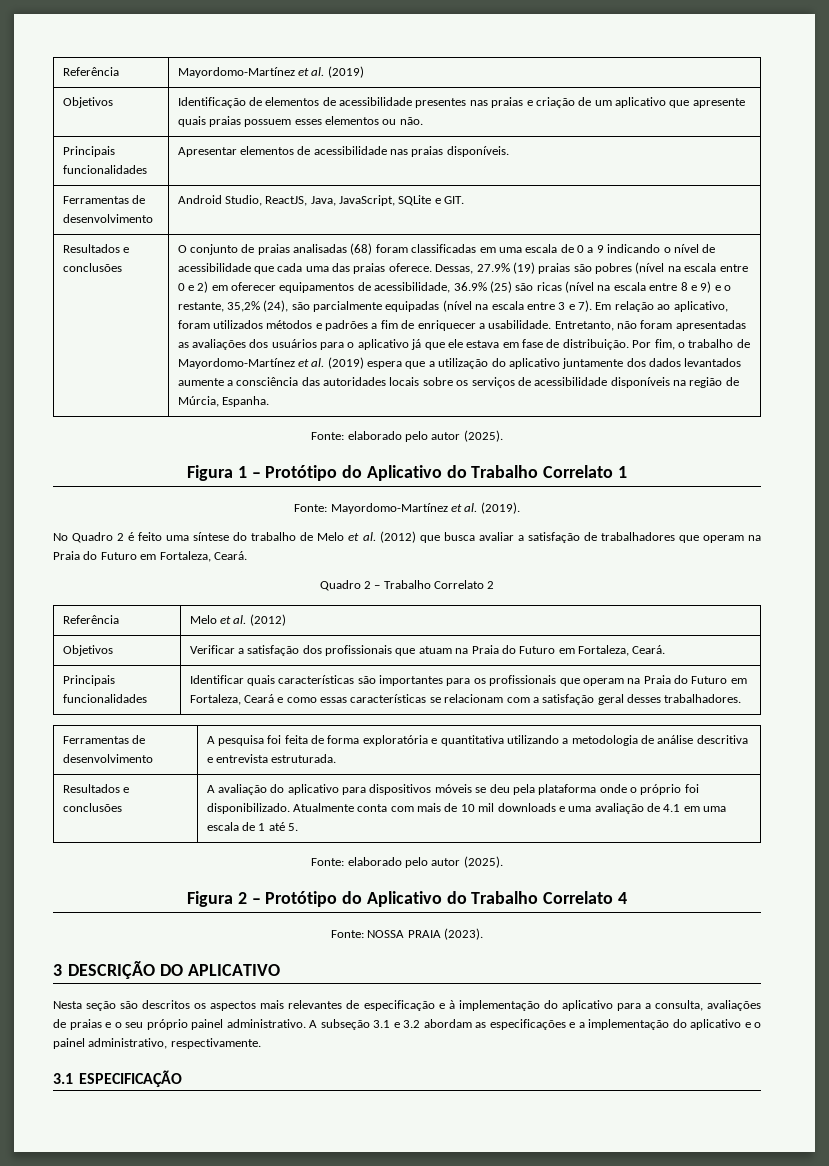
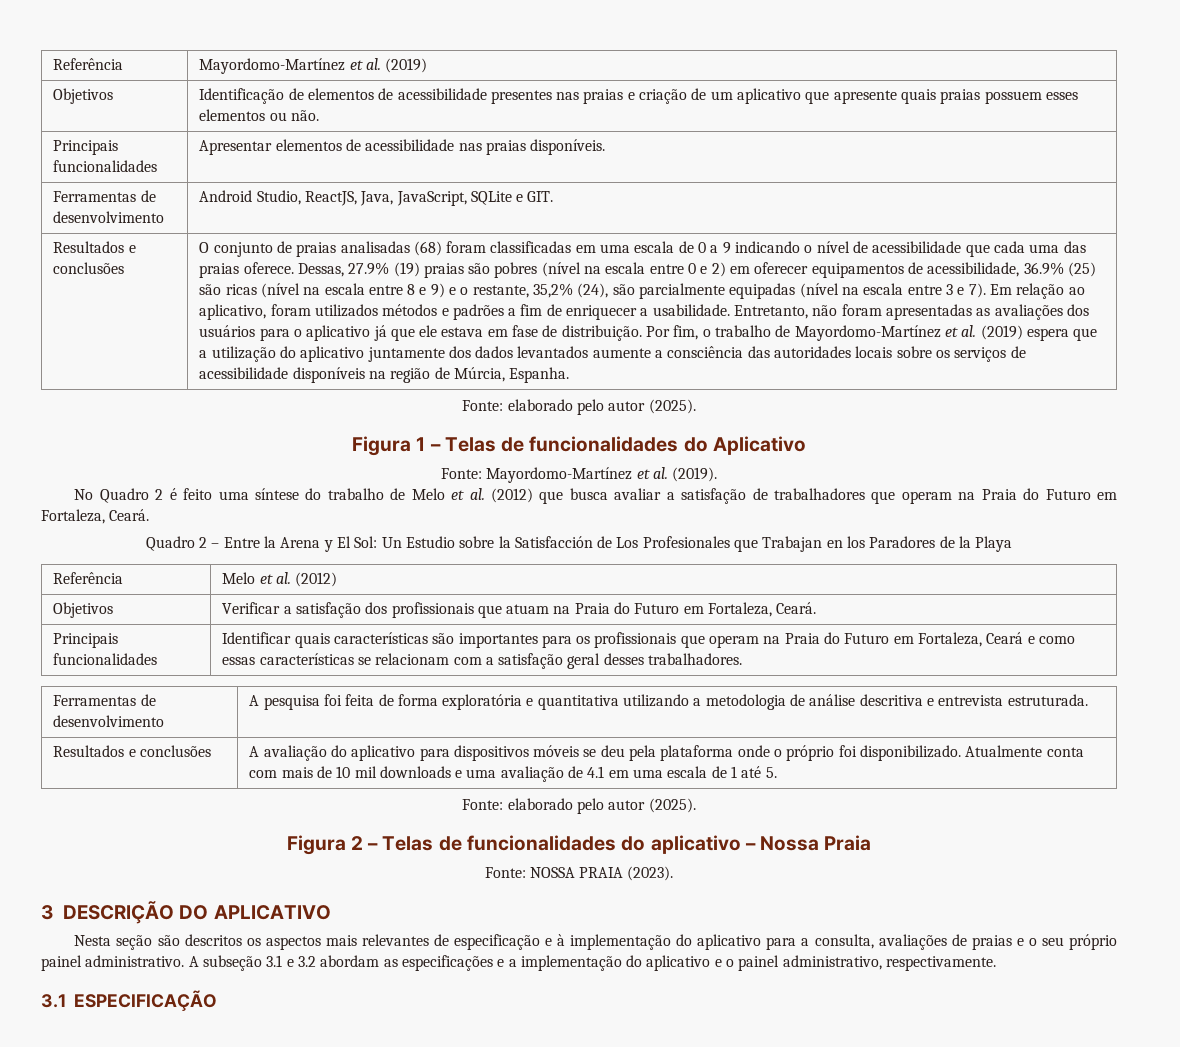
[265,465,627,481] Protótipo do Aplicativo do Trabalho Correlato 1 -> [444,436,806,455] Telas de funcionalidades do Aplicativo
[383,580,495,589] Trabalho Correlato 2 -> [223,536,1013,552] Entre la Arena y El Sol: Un Estudio sobre la Satisfacción de Los Profesionales que Trabajan en los Paradores de la Playa
[265,891,627,907] Protótipo do Aplicativo do Trabalho Correlato 4 -> [382,835,872,854] Telas de funcionalidades do aplicativo – Nossa Praia

